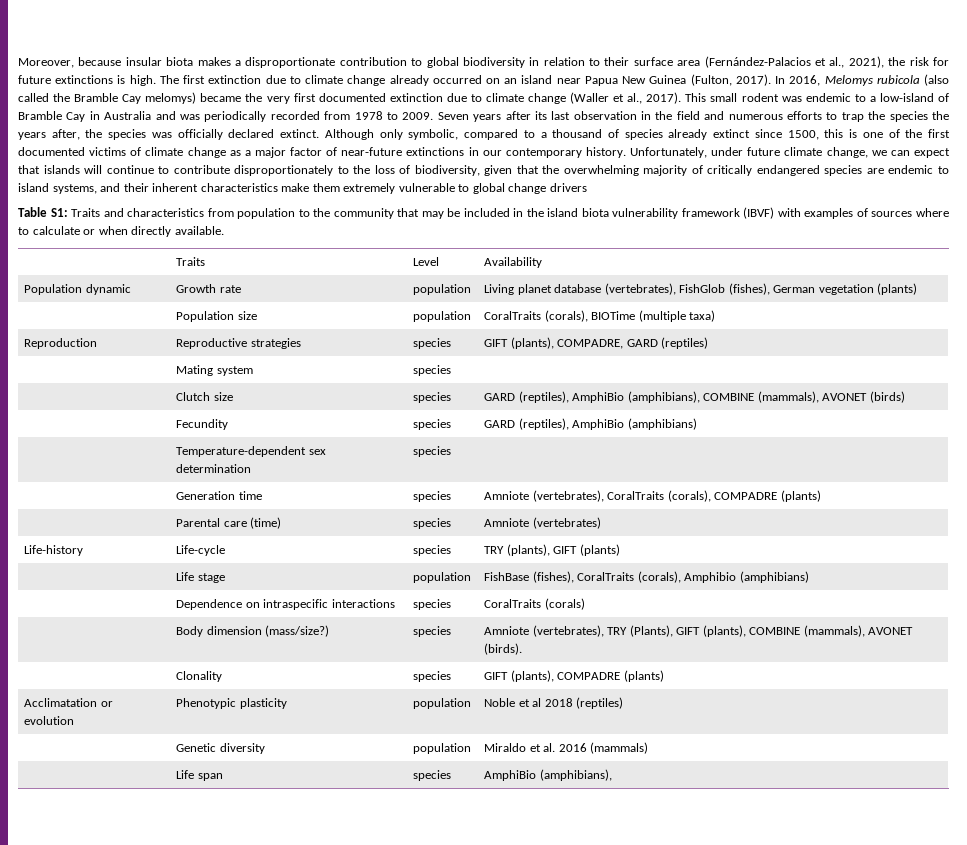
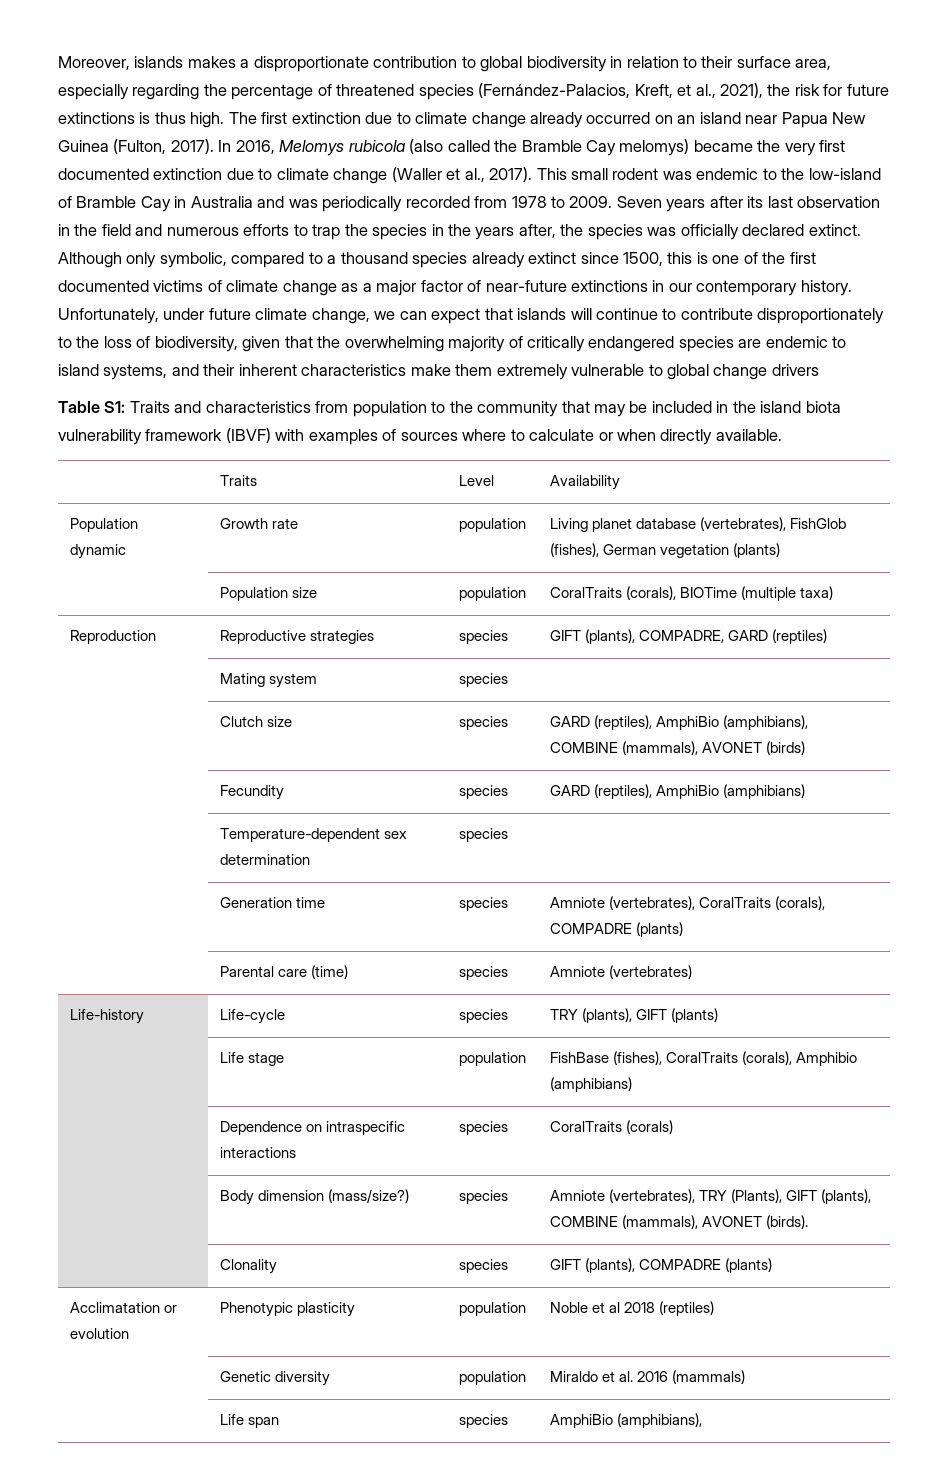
[78,57,194,66] because insular biota -> [134,56,184,68] islands
[677,56,811,68] area (Fernández-Palacios -> [795,59,832,70] [58,83,673,100] area, especially regarding the percentage of threatened species (Fernández-Palacios, Kreft,
(126, 79) none -> [154,112,186,124] thus
[869,96,876,102] a -> [781,168,805,180] the
(928, 116) none -> [431,224,444,236] in
[607,129,619,138] of -> (408, 258) none

